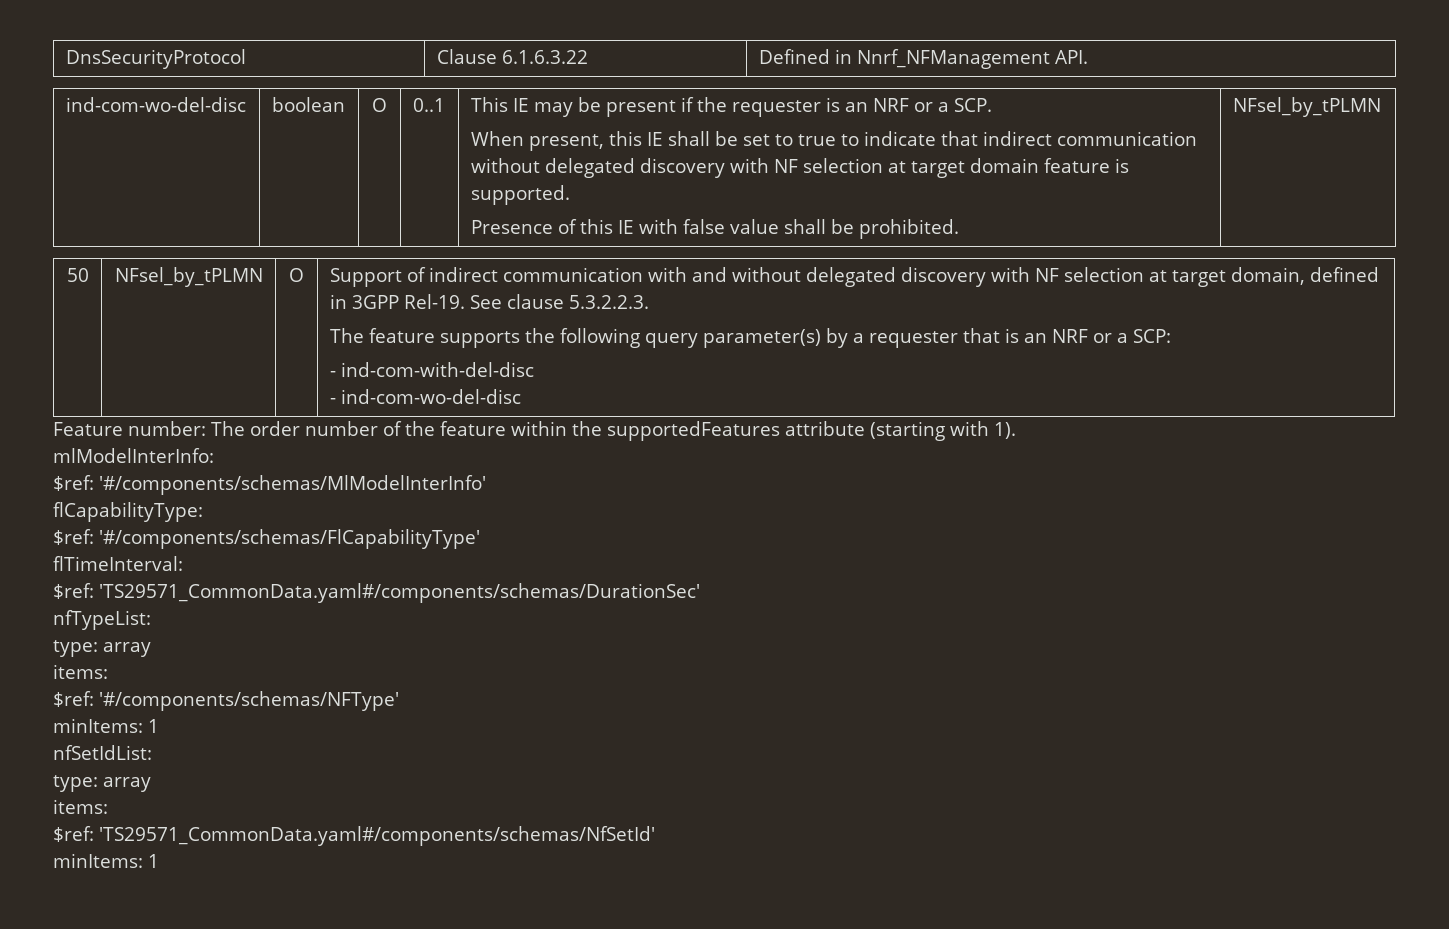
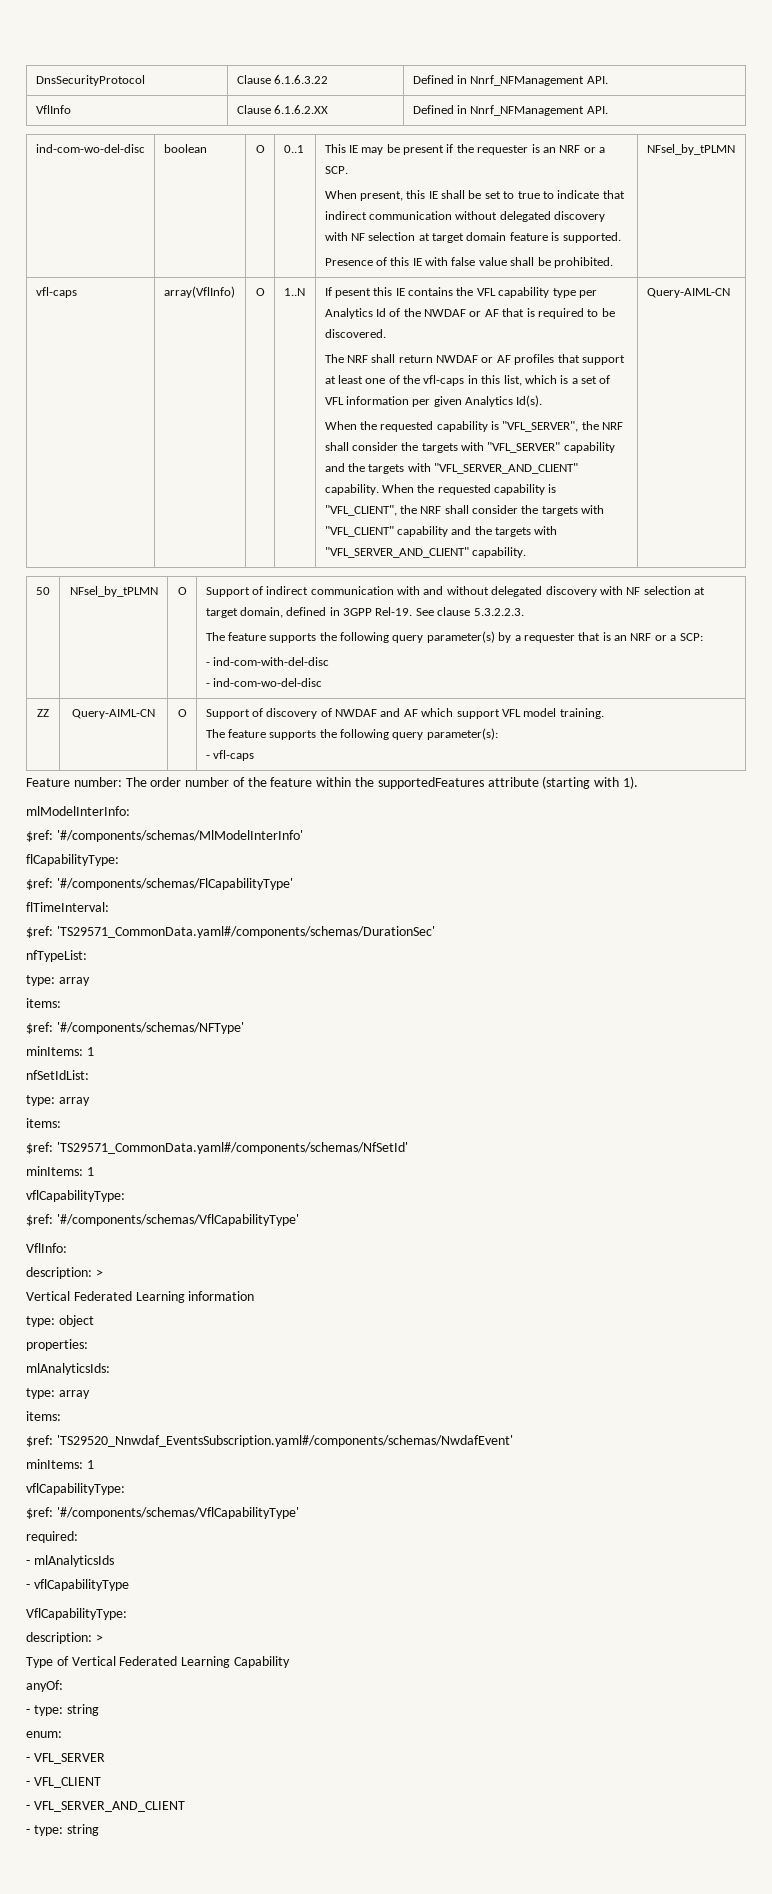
(1088, 57) none -> [35,105,71,114] [236,105,328,114] [412,105,608,116] // VflInfo | Clause 6.1.6.2.XX | Defined in Nnrf_NFManagement API.
(1381, 107) none -> [35,287,77,298] [163,286,235,298] [255,288,265,296] [283,288,305,296] [324,287,597,298] [324,308,615,319] [324,329,386,338] [324,354,625,365] [324,375,611,386] [324,395,543,407] [324,421,624,432] [324,442,615,453] [324,463,578,474] [324,484,557,495] [324,505,605,516] [324,526,558,537] [324,547,526,558] [646,288,730,298] // vfl-caps | array(VflInfo) | O | 1..N | If pesent this IE contains the VFL capability type per Analytics Id of the NWDAF or AF that is required to be discovered. // The NRF shall return NWDAF or AF profiles that support at least one of the vfl-caps in this list, which is a set of VFL information per given Analytics Id(s). // When the requested capability is "VFL_SERVER", the NRF shall consider the targets with "VFL_SERVER" capability and the targets with "VFL_SERVER_AND_CLIENT" capability. When the requested capability is "VFL_CLIENT", the NRF shall consider the targets with "VFL_CLIENT" capability and the targets with "VFL_SERVER_AND_CLIENT" capability. | Query-AIML-CN
(521, 396) none -> [37,709,49,717] [72,709,155,719] [177,709,187,717] [205,708,604,719] [205,728,498,740] [205,750,254,761] // ZZ | Query-AIML-CN | O | Support of discovery of NWDAF and AF which support VFL model training. // The feature supports the following query parameter(s): // - vfl-caps
(159, 861) none -> [26,1190,125,1202] [26,1214,299,1226] [26,1243,67,1253] [26,1267,103,1279] [26,1291,255,1303] [26,1315,94,1327] [26,1339,88,1351] [26,1363,110,1375] [26,1388,90,1399] [26,1411,61,1421] [26,1435,513,1447] [26,1459,94,1469] [26,1483,125,1495] [26,1507,299,1519] [26,1531,78,1543] [26,1555,114,1567] [26,1579,129,1591] [26,1608,127,1620] [26,1632,103,1644] [26,1656,290,1668] [26,1680,63,1692] [26,1704,99,1716] [26,1731,62,1738] [26,1753,105,1764] [26,1777,101,1788] [26,1801,185,1812] [26,1824,99,1836] // vflCapabilityType: // $ref: '#/components/schemas/VflCapabilityType' // VflInfo: // description: > // Vertical Federated Learning information // type: object // properties: // mlAnalyticsIds: // type: array // items: // $ref: 'TS29520_Nnwdaf_EventsSubscription.yaml#/components/schemas/NwdafEvent' // minItems: 1 // vflCapabilityType: // $ref: '#/components/schemas/VflCapabilityType' // required: // - mlAnalyticsIds // - vflCapabilityType // VflCapabilityType: // description: > // Type of Vertical Federated Learning Capability // anyOf: // - type: string // enum: // - VFL_SERVER // - VFL_CLIENT // - VFL_SERVER_AND_CLIENT // - type: string

